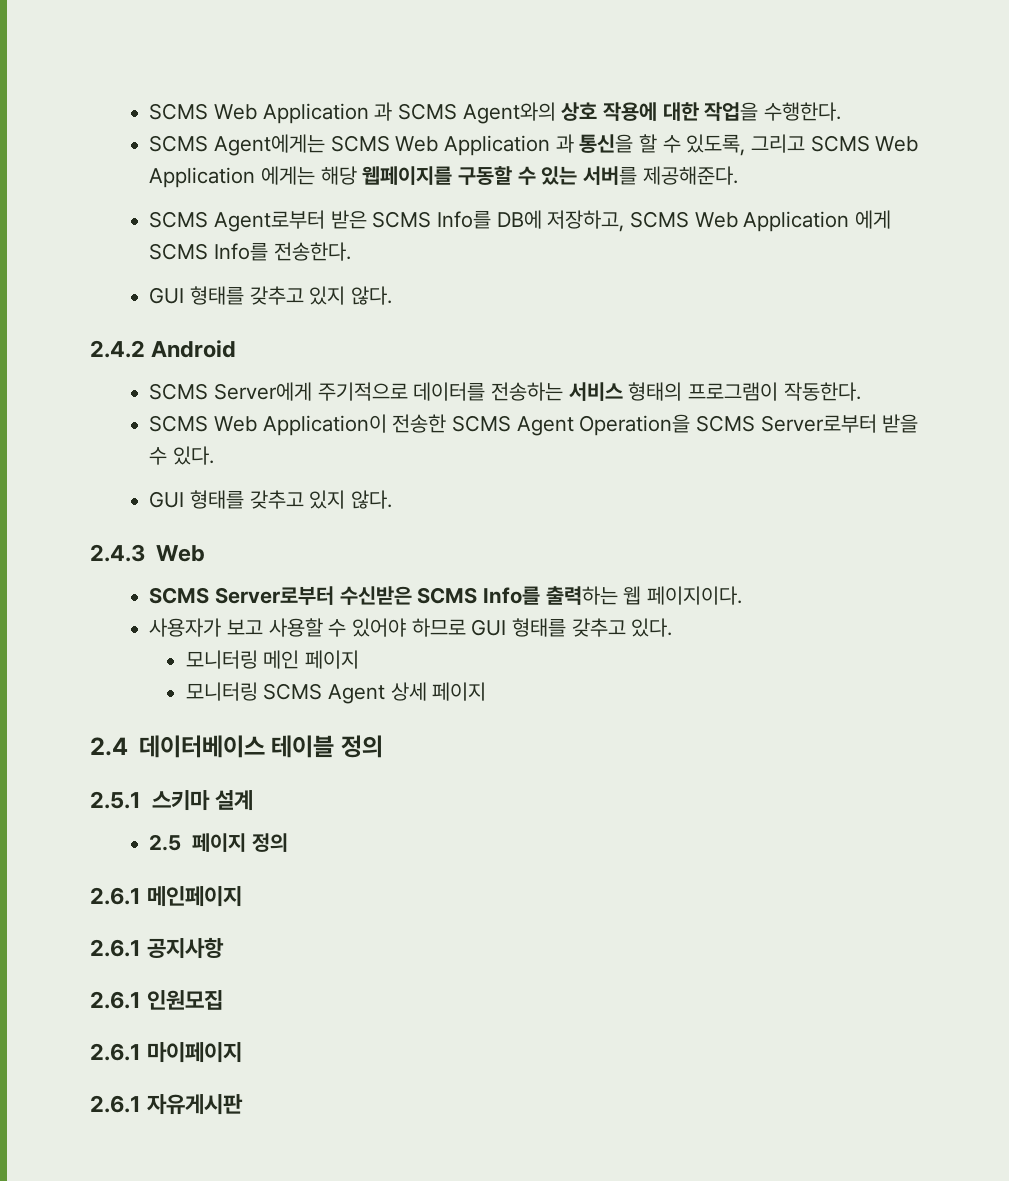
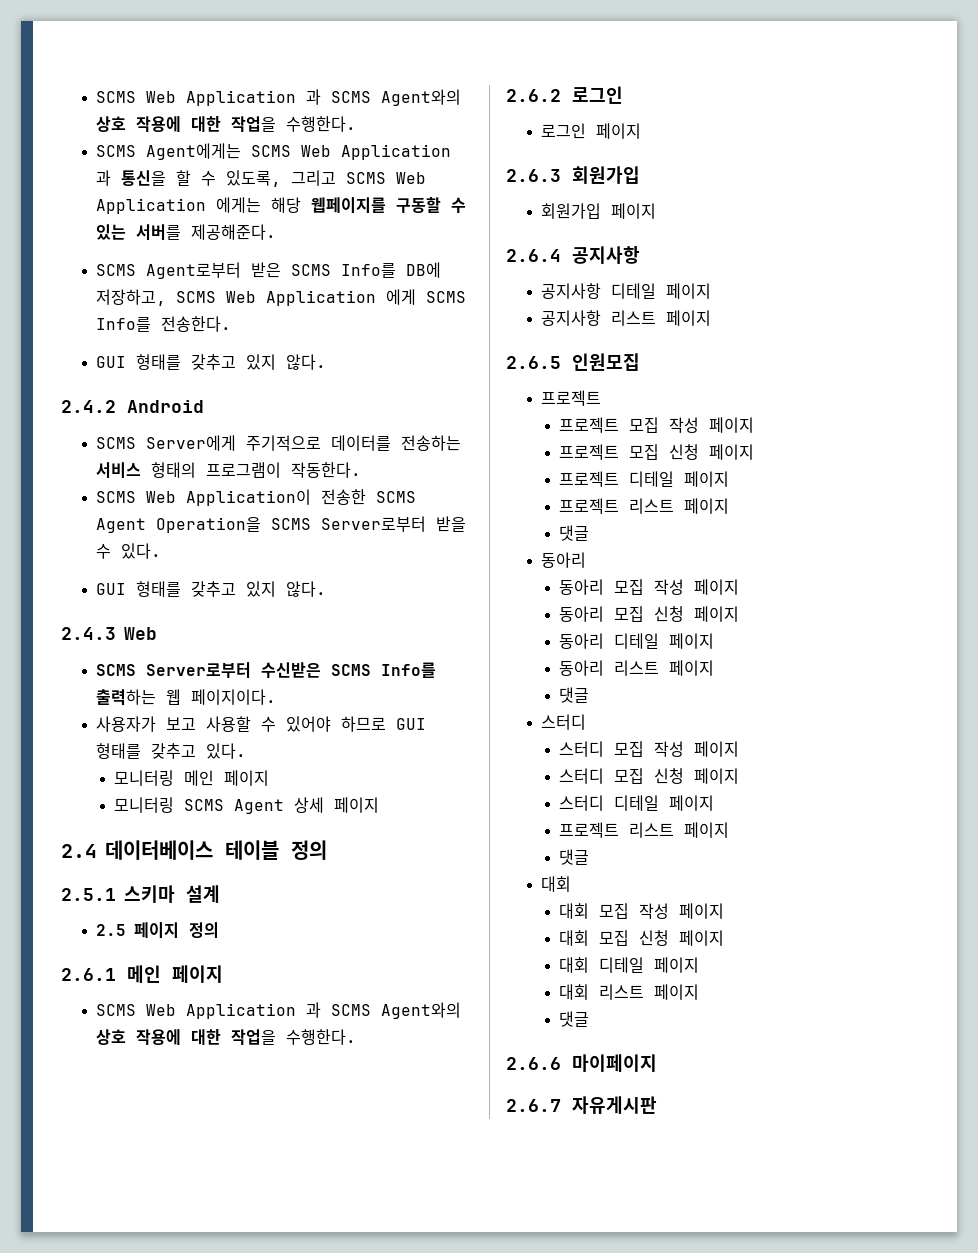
[147,886,243,907] [90,937,225,959] [90,990,224,1010] [90,1043,141,1061] 메인페이지 // 2.6.1 공지사항 // 2.6.1 인원모집 // 2.6.1 -> [127,965,223,983] [96,1002,462,1019] [96,1029,357,1045] [506,86,623,104] [541,123,642,139] [506,166,640,184] [541,203,657,219] [506,246,640,264] [541,283,712,299] [541,310,712,326] [506,353,640,371] [541,390,602,406] [559,417,755,433] [559,444,755,460] [559,471,730,487] [559,498,730,514] [559,525,590,541] [541,552,587,568] [559,579,740,595] [559,606,740,622] [559,633,715,649] [559,660,715,676] [559,687,590,703] [541,714,587,730] [559,741,740,757] [559,768,740,784] [559,795,715,811] [559,822,730,838] [559,849,590,865] [541,876,572,892] [559,903,725,919] [559,930,725,946] [559,957,700,973] [559,984,700,1000] [559,1011,590,1027] [506,1057,561,1070] 메인 페이지 // SCMS Web Application 과 SCMS Agent와의 상호 작용에 대한 작업을 수행한다. // 2.6.2 로그인 // 로그인 페이지 // 2.6.3 회원가입 // 회원가입 페이지 // 2.6.4 공지사항 // 공지사항 디테일 페이지 // 공지사항 리스트 페이지 // 2.6.5 인원모집 // 프로젝트 // 프로젝트 모집 작성 페이지 // 프로젝트 모집 신청 페이지 // 프로젝트 디테일 페이지 // 프로젝트 리스트 페이지 // 댓글 // 동아리 // 동아리 모집 작성 페이지 // 동아리 모집 신청 페이지 // 동아리 디테일 페이지 // 동아리 리스트 페이지 // 댓글 // 스터디 // 스터디 모집 작성 페이지 // 스터디 모집 신청 페이지 // 스터디 디테일 페이지 // 프로젝트 리스트 페이지 // 댓글 // 대회 // 대회 모집 작성 페이지 // 대회 모집 신청 페이지 // 대회 디테일 페이지 // 대회 리스트 페이지 // 댓글 // 2.6.6
[90,1095,141,1113] 2.6.1 -> [506,1099,561,1112] 2.6.7

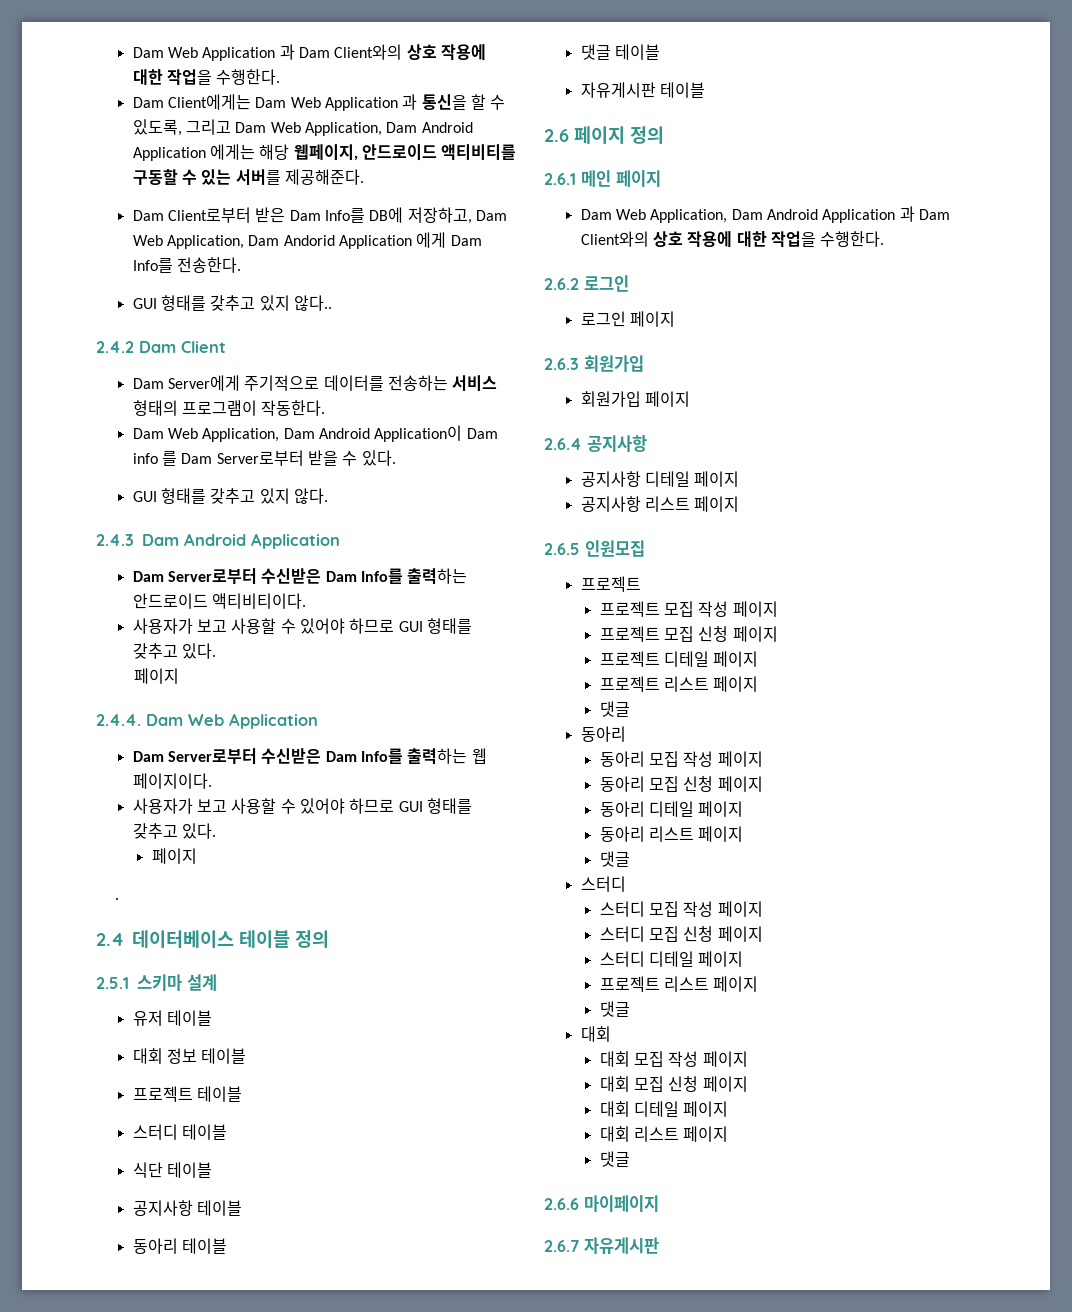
[96,89,462,106] [96,116,357,132] [96,143,292,160] SCMS Web Application 과 SCMS Agent와의 상호 작용에 대한 작업을 수행한다. // SCMS Agent에게는 SCMS -> [132,44,486,61] [132,69,281,85] [132,94,287,110] Dam Web Application 과 Dam Client와의 상호 작용에 대한 작업을 수행한다. // Dam Client에게는 Dam
[346,172,427,184] [96,197,387,214] SCMS Web Application 에게는 해당 웹페이지를 -> [235,122,473,136] [132,144,517,161] Dam Web Application, Dam Android Application 에게는 해당 웹페이지, 안드로이드 액티비티를
[96,262,442,279] [96,289,257,306] SCMS Agent로부터 받은 SCMS Info를 DB에 저장하고, SCMS Web -> [132,207,507,224] [132,235,335,249] Dam Client로부터 받은 Dam Info를 DB에 저장하고, Dam Web Application, Dam Andorid
[426,291,467,303] SCMS -> [450,235,482,246] Dam
[286,354,327,370] 않다. -> [293,295,332,311] 않다..
[127,400,204,413] [96,437,137,449] Android // SCMS -> [139,341,226,353] [132,378,164,389] Dam Client // Dam
[96,489,417,506] [96,517,312,533] SCMS Web Application이 전송한 SCMS Agent Operation을 SCMS -> [132,425,498,442] [132,451,213,466] Dam Web Application, Dam Android Application이 Dam info 를 Dam
[124,627,157,640] [96,662,372,679] Web // SCMS Server로부터 수신받은 SCMS -> [142,533,340,549] [132,568,468,585] [132,593,306,609] [132,618,472,634] [132,643,216,659] [134,668,180,684] [96,713,318,729] [132,748,357,765] Dam Android Application // Dam Server로부터 수신받은 Dam Info를 출력하는 안드로이드 액티비티이다. // 사용자가 보고 사용할 수 있어야 하므로 GUI 형태를 갖추고 있다. // 페이지 // 2.4.4. Dam Web Application // Dam Server로부터 수신받은 Dam
[114,770,270,786] [114,797,380,814] 모니터링 메인 페이지 // 모니터링 SCMS Agent 상세 페이지 -> [151,848,197,864] [115,898,120,900] 페이지 // .
[96,924,127,936] 2.5 -> [132,1010,212,1026] [132,1048,247,1064] [132,1086,242,1102] [132,1124,227,1140] [132,1162,212,1178] [132,1200,242,1216] [132,1238,227,1254] [580,44,660,60] [580,82,705,98] [544,129,569,142] 유저 테이블 // 대회 정보 테이블 // 프로젝트 테이블 // 스터디 테이블 // 식단 테이블 // 공지사항 테이블 // 동아리 테이블 // 댓글 테이블 // 자유게시판 테이블 // 2.6
[96,1002,462,1019] SCMS Web Application 과 SCMS Agent와의 -> [580,206,950,223] [580,231,649,247] Dam Web Application, Dam Android Application 과 Dam Client와의

